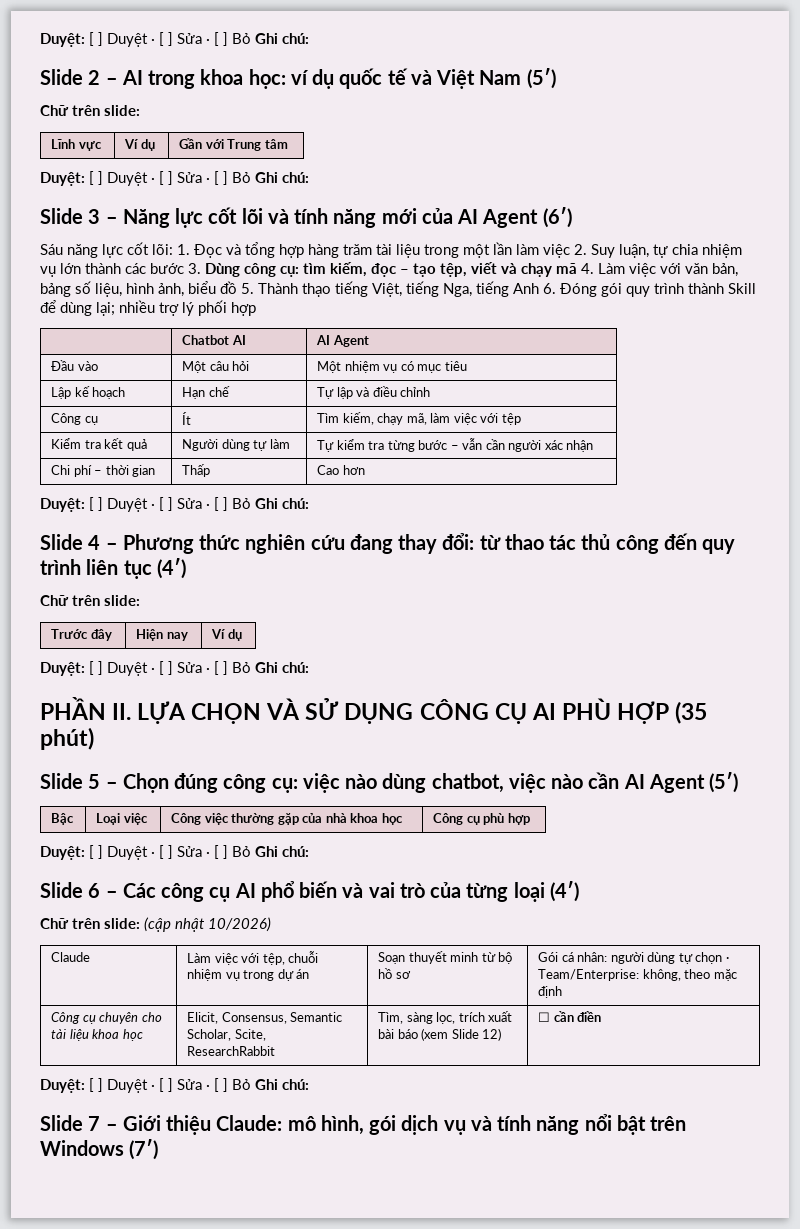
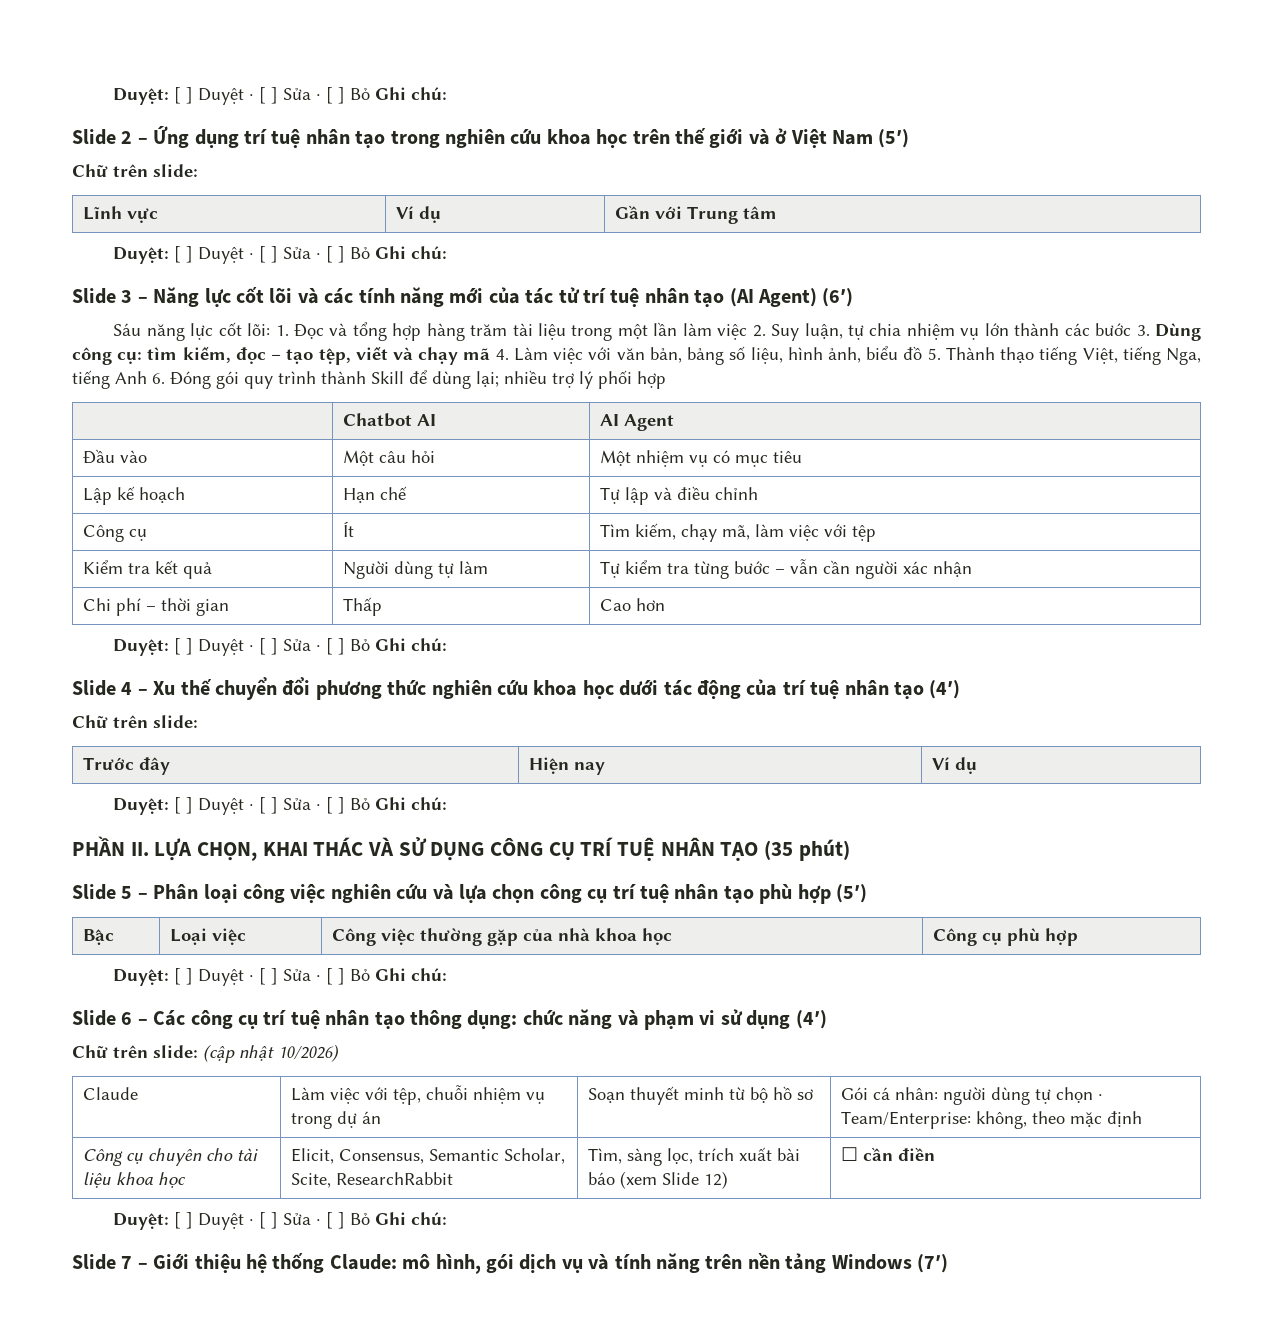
[121,68,432,89] AI trong khoa học: ví dụ quốc tế và -> [153,126,788,149] Ứng dụng trí tuệ nhân tạo trong nghiên cứu khoa học trên thế giới và ở
(289, 216) none -> [324,288,354,304] các
[457,209,539,228] AI Agent -> [525,287,817,308] tác tử trí tuệ nhân tạo (AI Agent)
[122,533,736,554] [40,559,152,579] Phương thức nghiên cứu đang thay đổi: từ thao tác thủ công đến quy trình liên tục -> [153,677,924,700] Xu thế chuyển đổi phương thức nghiên cứu khoa học dưới tác động của trí tuệ nhân tạo
[191,703,262,724] CHỌN -> [197,837,364,861] CHỌN, KHAI THÁC
[531,698,669,724] AI PHÙ HỢP -> [580,837,759,861] TRÍ TUỆ NHÂN TẠO
[122,772,705,793] Chọn đúng công cụ: việc nào dùng chatbot, việc nào cần AI Agent -> [153,884,831,904] Phân loại công việc nghiên cứu và lựa chọn công cụ trí tuệ nhân tạo phù hợp
[234,881,545,902] AI phổ biến và vai trò của từng loại -> [263,1009,791,1030] trí tuệ nhân tạo thông dụng: chức năng và phạm vi sử dụng
(212, 1125) none -> [246,1253,325,1274] hệ thống
[584,1114,687,1135] nổi bật trên -> [705,1253,827,1273] trên nền tảng

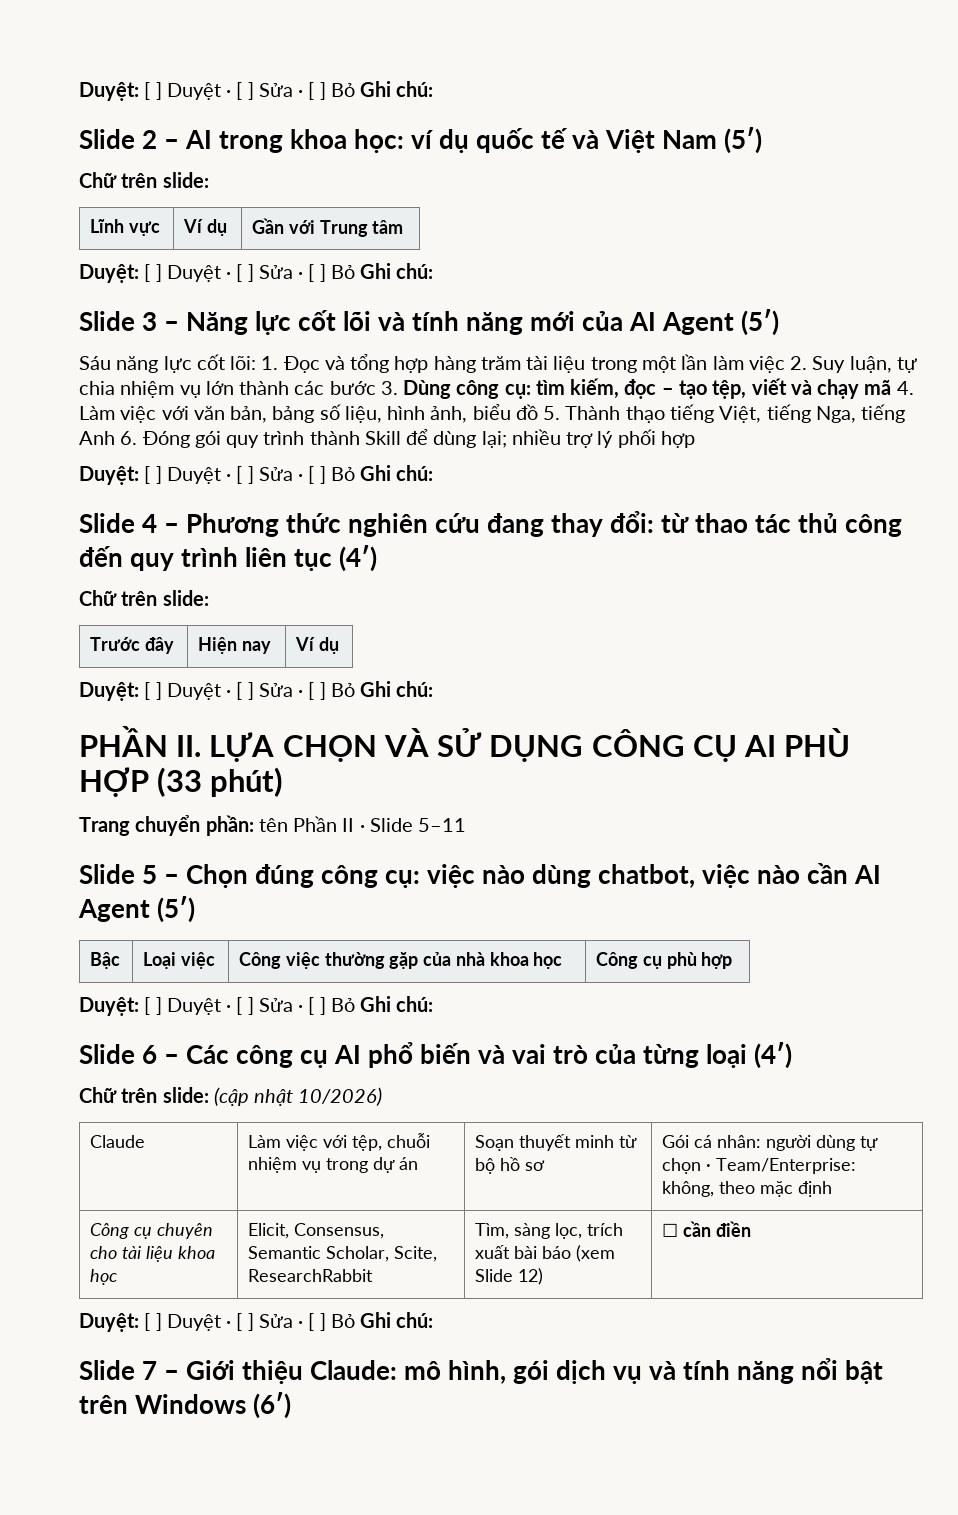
[153,126,788,149] Ứng dụng trí tuệ nhân tạo trong nghiên cứu khoa học trên thế giới và ở -> [185,128,600,153] AI trong khoa học: ví dụ quốc tế và
[324,288,354,304] các -> (406, 321) none
[525,287,854,308] tác tử trí tuệ nhân tạo (AI Agent) (6′) -> [629,309,780,336] AI Agent (5′)
[343,413,437,427] [600,414,675,431] [83,449,148,464] [343,450,436,466] [600,450,803,467] [83,486,186,505] [343,486,408,503] [600,486,759,505] [83,525,148,542] [343,521,355,537] [600,523,877,542] [83,560,213,579] [343,561,489,579] [600,559,973,579] [83,598,230,616] [343,597,383,616] [600,598,666,611] // | Chatbot AI | AI Agent // Đầu vào | Một câu hỏi | Một nhiệm vụ có mục tiêu // Lập kế hoạch | Hạn chế | Tự lập và điều chỉnh // Công cụ | Ít | Tìm kiếm, chạy mã, làm việc với tệp // Kiểm tra kết quả | Người dùng tự làm | Tự kiểm tra từng bước – vẫn cần người xác nhận // Chi phí – thời gian | Thấp | Cao hơn -> (695, 439) none
[153,677,924,700] Xu thế chuyển đổi phương thức nghiên cứu khoa học dưới tác động của trí tuệ nhân tạo -> [186,511,903,537] [79,546,333,571] Phương thức nghiên cứu đang thay đổi: từ thao tác thủ công đến quy trình liên tục
[197,837,364,861] CHỌN, KHAI THÁC -> [282,735,377,762] CHỌN
[580,837,850,861] [72,884,831,904] TRÍ TUỆ NHÂN TẠO (35 phút) // Slide 5 – Phân loại công việc nghiên cứu và lựa chọn công cụ trí tuệ nhân tạo phù hợp -> [744,728,851,757] [79,767,284,797] [79,815,467,836] [79,863,882,888] [78,899,150,922] AI PHÙ HỢP (33 phút) // Trang chuyển phần: tên Phần II · Slide 5–11 // Slide 5 – Chọn đúng công cụ: việc nào dùng chatbot, việc nào cần AI Agent
[263,1009,791,1030] trí tuệ nhân tạo thông dụng: chức năng và phạm vi sử dụng -> [334,1042,748,1068] AI phổ biến và vai trò của từng loại
[246,1253,325,1274] hệ thống -> (304, 1372) none
[705,1253,948,1273] trên nền tảng Windows (7′) -> [801,1358,884,1384] [79,1392,292,1419] nổi bật trên Windows (6′)

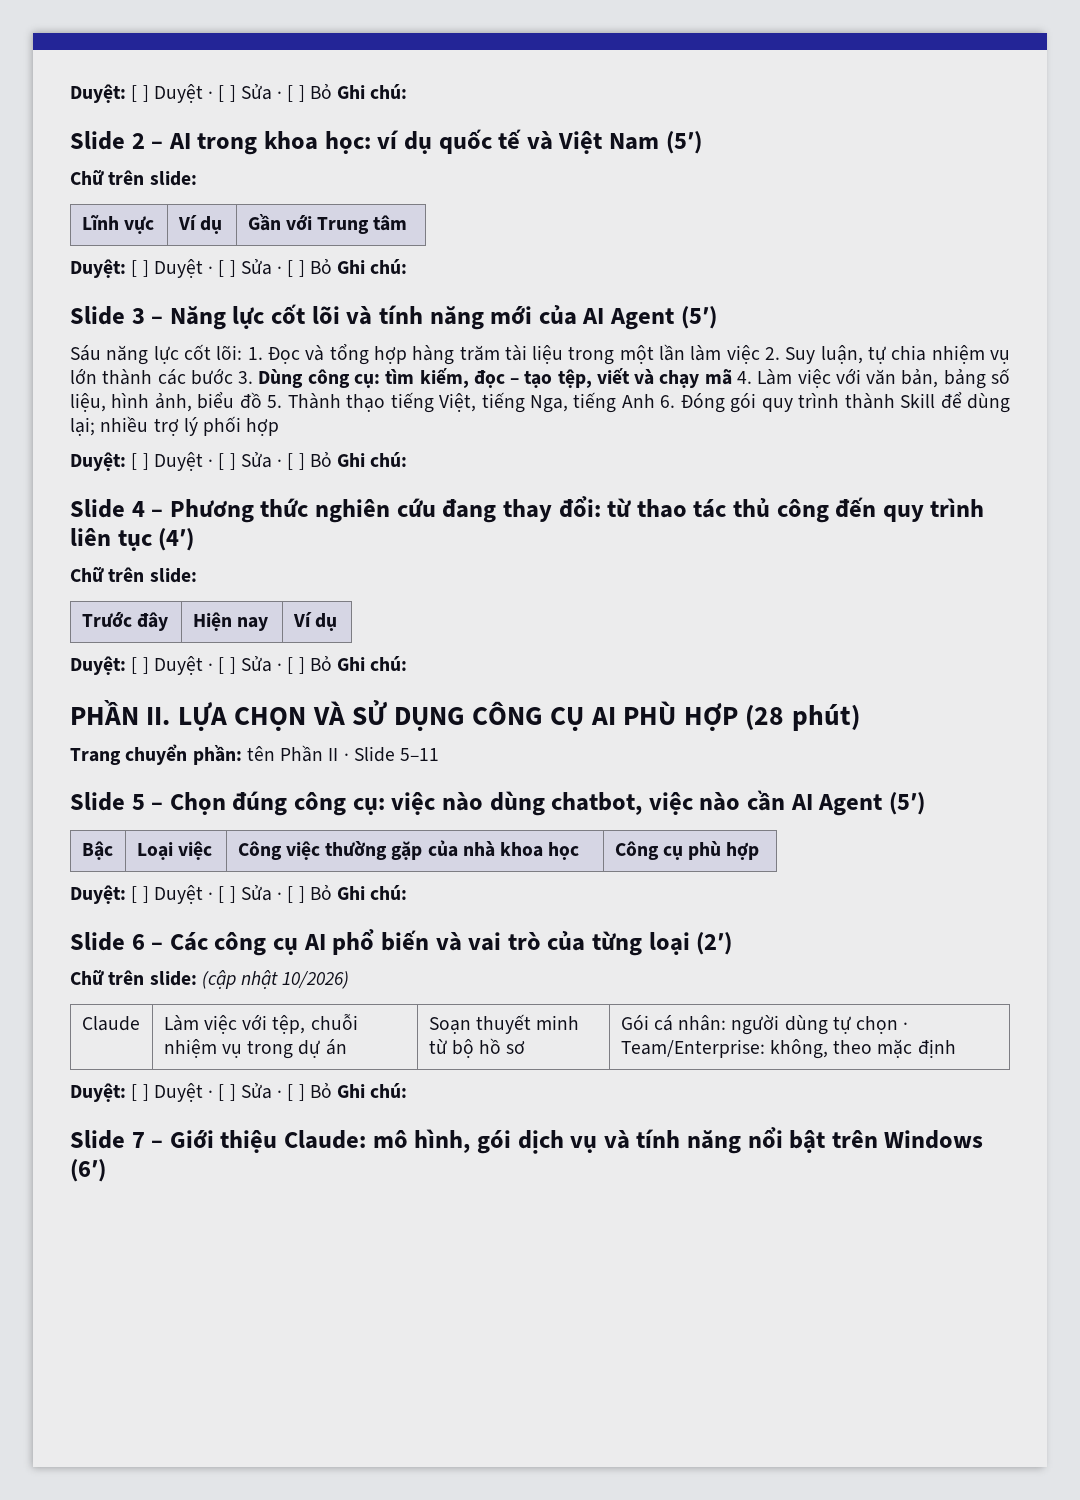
[157,767,203,797] (33 -> [745,704,785,730] (28
[754,1042,793,1069] (4′) -> [696,932,733,955] (2′)
[90,1223,214,1239] [90,1246,216,1262] [90,1269,118,1285] [248,1223,385,1239] [248,1246,438,1262] [248,1269,374,1282] [475,1223,624,1239] [475,1245,616,1262] [475,1268,544,1285] [662,1221,752,1237] // Công cụ chuyên cho tài liệu khoa học | Elicit, Consensus, Semantic Scholar, Scite, ResearchRabbit | Tìm, sàng lọc, trích xuất bài báo (xem Slide 12) | ☐ cần điền -> (956, 1048) none

